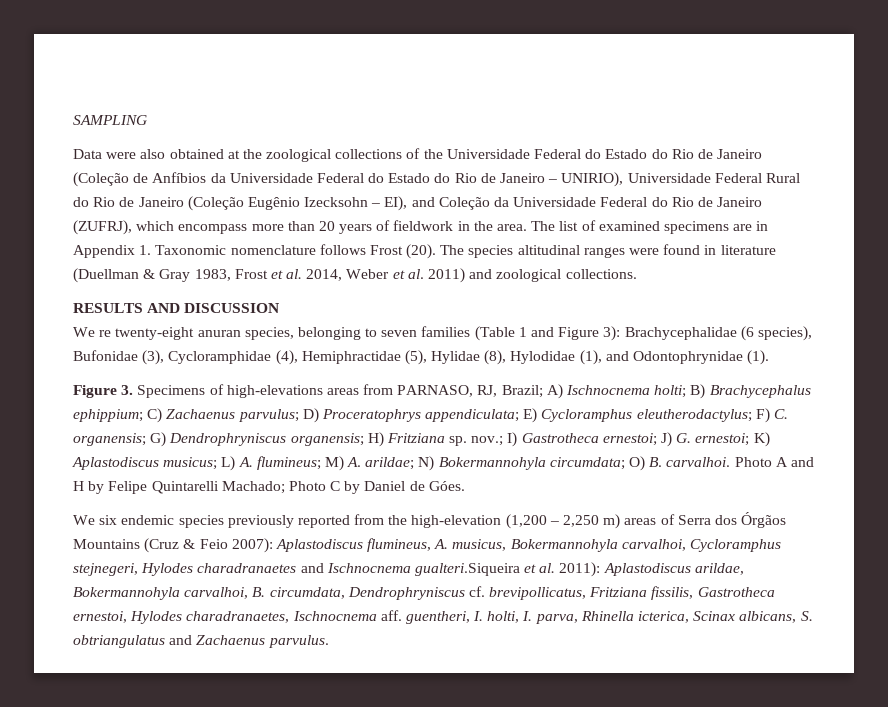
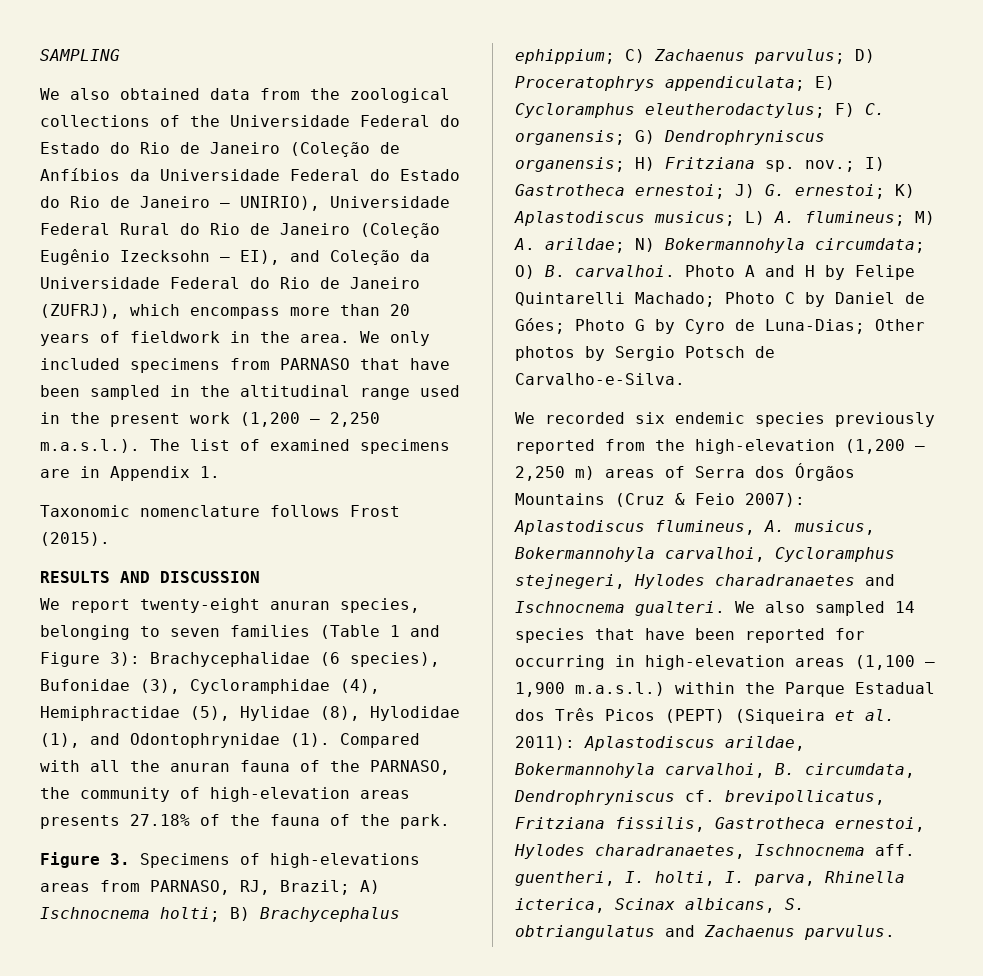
[73,149,240,159] Data were also obtained at -> [40,88,300,100] We also obtained data from
(528, 227) none -> [360,331,430,346] [40,358,450,373] [40,385,460,400] [40,412,380,427] [40,439,140,453] We only included specimens from PARNASO that have been sampled in the altitudinal range used in the present work (1,200 – 2,250 m.a.s.l.).
(152, 250) none -> (220, 472) //
[406,244,776,259] [73,268,637,283] (20). The species altitudinal ranges were found in literature (Duellman & Gray 1983, Frost et al. 2014, Weber et al. 2011) and zoological collections. -> [40,532,110,546] (2015).
[99,330,112,337] re -> [70,599,130,613] report
(770, 357) none -> [340,733,420,748] [40,760,450,775] [40,787,410,802] [40,814,450,829] Compared with all the anuran fauna of the PARNASO, the community of high-elevation areas presents 27.18% of the fauna of the park.
[428,481,465,491] [73,515,95,525] Góes. // We -> [515,318,925,334] [515,346,775,361] [515,373,685,385] [515,412,625,424] Góes; Photo G by Cyro de Luna-Dias; Other photos by Sergio Potsch de Carvalho-e-Silva. // We recorded
[414,563,520,576] gualteri.Siqueira -> [635,601,915,616] [515,628,865,643] [515,655,935,670] [515,682,935,697] [515,708,825,724] gualteri. We also sampled 14 species that have been reported for occurring in high-elevation areas (1,100 – 1,900 m.a.s.l.) within the Parque Estadual dos Três Picos (PEPT) (Siqueira

